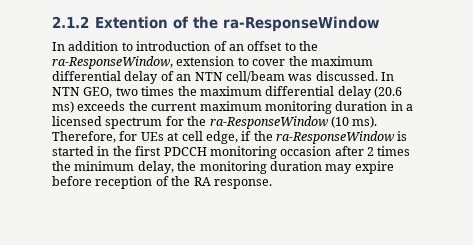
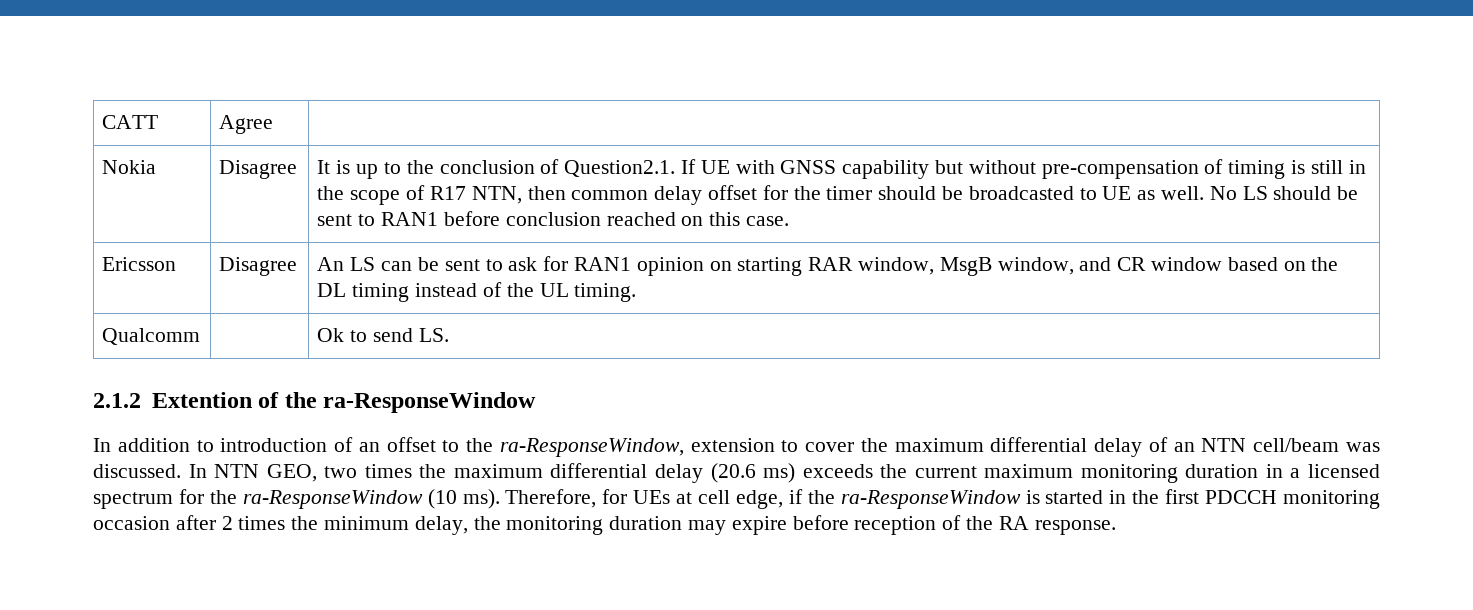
(52, 22) none -> [102,115,159,129] [219,115,274,134] [102,160,157,174] [219,160,298,179] [317,159,1366,179] [317,185,1359,205] [317,211,789,226] [102,257,177,271] [219,257,298,276] [317,256,1339,276] [317,282,637,302] [102,328,201,345] [317,328,449,342] CATT | Agree | // Nokia | Disagree | It is up to the conclusion of Question2.1. If UE with GNSS capability but without pre-compensation of timing is still in the scope of R17 NTN, then common delay offset for the timer should be broadcasted to UE as well. No LS should be sent to RAN1 before conclusion reached on this case. // Ericsson | Disagree | An LS can be sent to ask for RAN1 opinion on starting RAR window, MsgB window, and CR window based on the DL timing instead of the UL timing. // Qualcomm | | Ok to send LS. //

